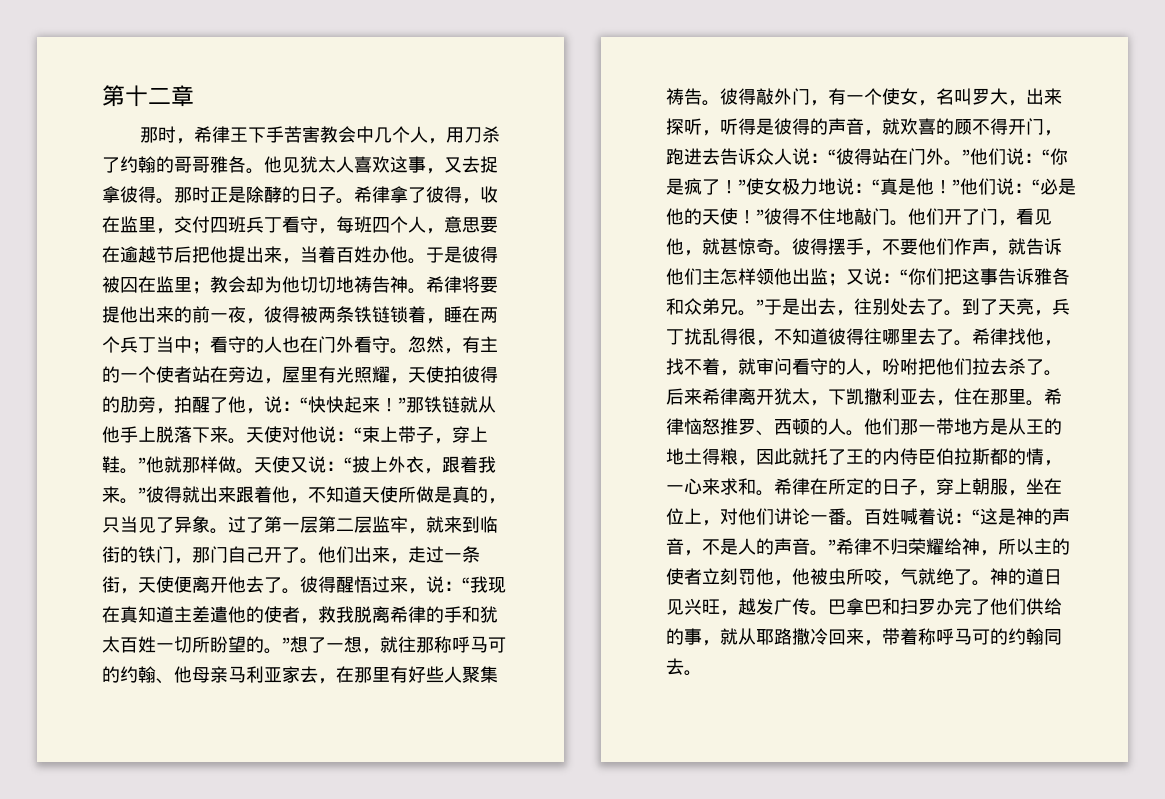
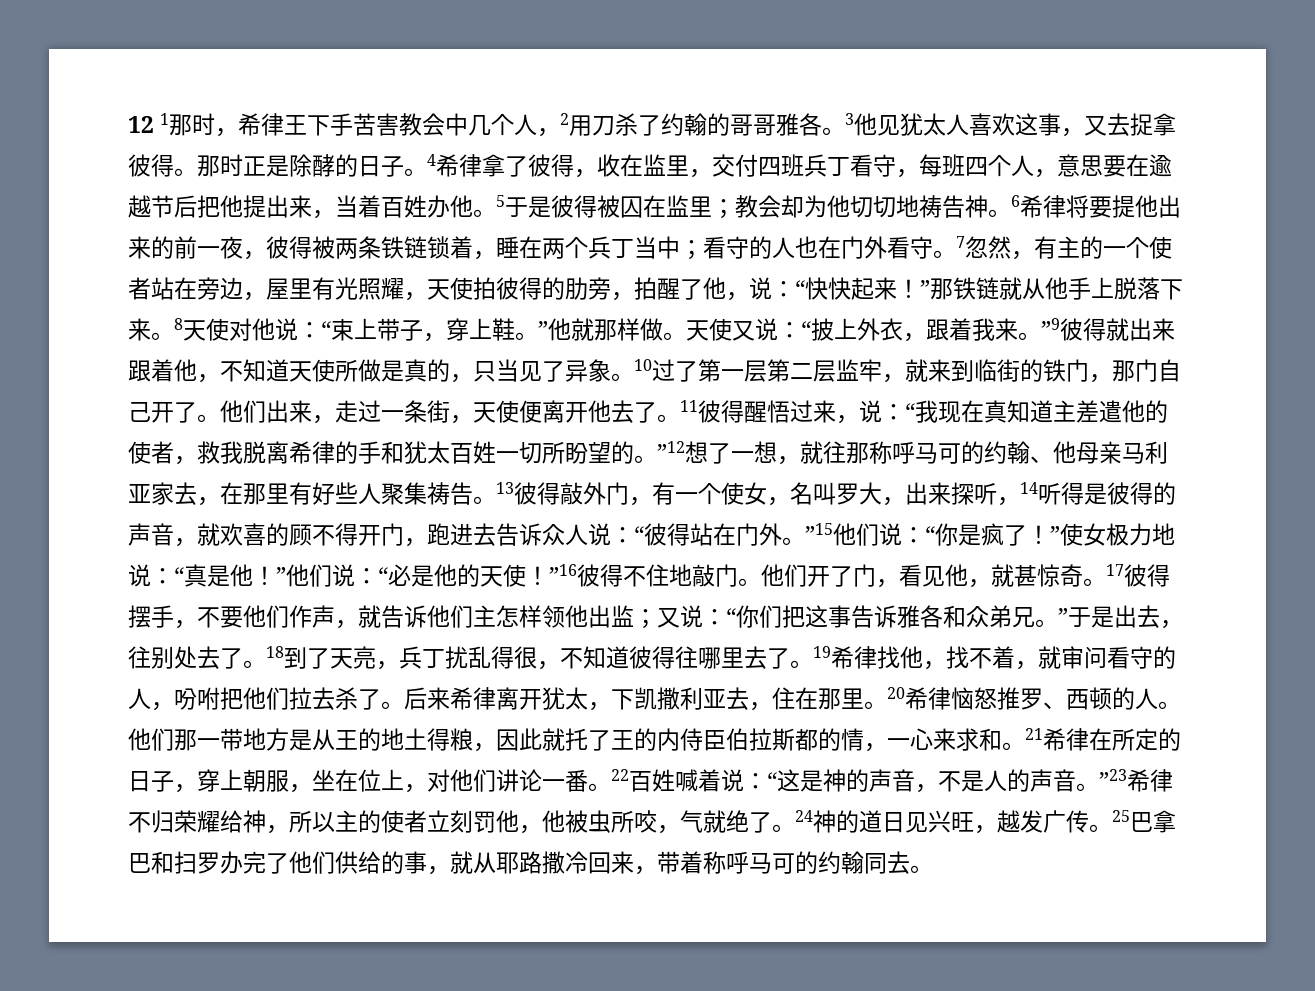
[102,85,194,107] 第十二章 // -> [128,113,170,133] 12 1
(447, 141) none -> [560,113,570,125] 2
(264, 171) none -> [845,113,855,125] 3
(354, 201) none -> [427,154,436,166] 4
(426, 261) none -> [496,195,505,207] 5
(426, 291) none -> [1011,195,1020,207] 6
(408, 351) none -> [956,236,965,248] 7
(246, 441) none -> [174,318,183,330] 8
[138,487,146,501] ” -> [1041,318,1060,338] ”9
(228, 531) none -> [634,359,652,371] 10
(300, 591) none -> [680,400,698,412] 11
[282,637,290,651] ” -> [657,441,685,461] ”12
(720, 103) none -> [496,482,514,494] 13
(720, 133) none -> [1020,482,1038,494] 14
[962,149,970,163] ” -> [805,523,833,543] ”15
[756,209,764,223] ” -> [549,564,577,584] ”16
(792, 253) none -> [1106,564,1124,576] 17
(962, 313) none -> [266,646,284,658] 18
(972, 343) none -> [813,646,831,658] 19
(1044, 403) none -> [887,687,905,699] 20
(774, 493) none -> [1025,728,1043,740] 21
(864, 523) none -> [611,769,629,781] 22
[828,539,836,553] ” -> [1099,769,1127,789] ”23
(990, 583) none -> [795,810,813,822] 24
(828, 613) none -> [1112,810,1130,822] 25

